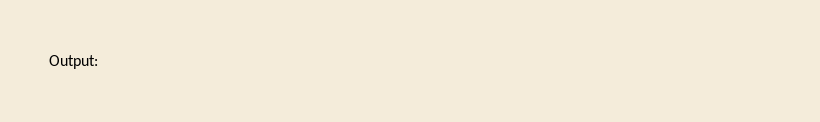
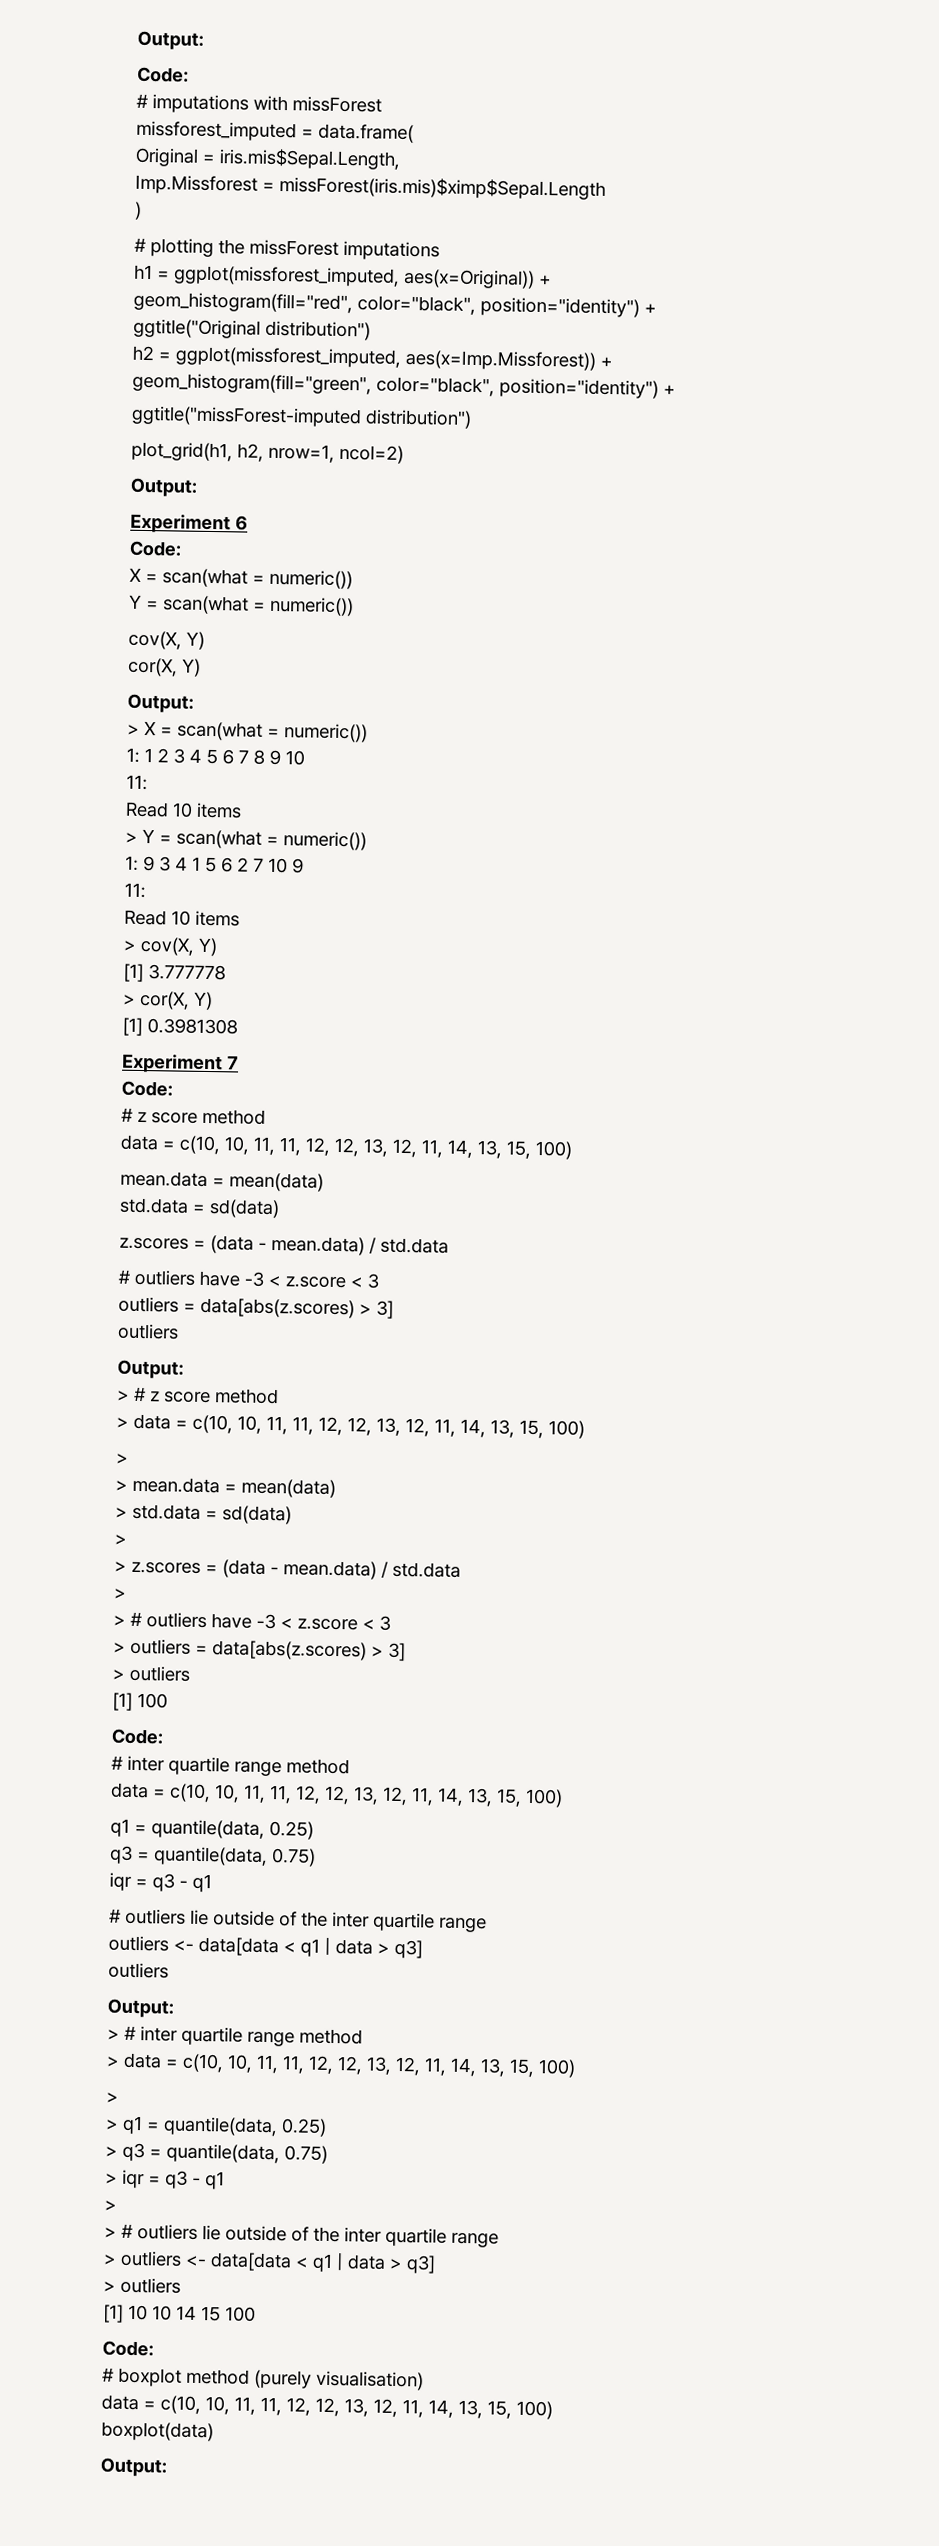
[49,55,98,69] Output: -> [137,30,204,50] [137,66,189,83] [136,93,382,114] [136,120,414,144] [135,147,401,170] [135,174,606,200] [134,201,142,220] [134,237,440,261] [134,264,552,289] [133,291,657,318] [133,318,371,341] [132,345,613,371] [132,372,676,399] [131,405,472,429] [131,441,404,464] [130,477,198,497] [130,513,248,534] [129,540,182,557] [129,567,353,590] [129,594,354,617] [128,630,205,650] [128,657,201,677] [127,693,194,713] [127,720,368,743] [126,747,305,766] [126,774,148,791] [125,801,242,819] [125,828,367,851] [125,855,304,874] [124,882,146,899] [124,909,240,927] [123,936,218,957] [123,963,226,983] [123,990,213,1011] [122,1017,238,1037] [122,1053,239,1074] [121,1080,173,1097] [121,1107,266,1125] [120,1134,573,1160] [120,1170,324,1192] [119,1197,280,1219] [119,1235,449,1256] [118,1269,379,1289] [118,1296,394,1319] [117,1323,179,1340] [117,1359,184,1379] [117,1386,279,1405] [116,1413,585,1439] [116,1453,129,1464] [115,1476,336,1498] [115,1503,292,1525] [114,1534,127,1545] [114,1559,461,1580] [114,1588,127,1599] [113,1611,391,1631] [113,1638,406,1662] [112,1665,190,1682] [112,1692,168,1711] [111,1728,164,1745] [111,1755,350,1777] [110,1782,563,1808] [110,1818,314,1840] [109,1845,316,1867] [109,1872,212,1893] [109,1908,487,1933] [108,1935,423,1959] [108,1962,169,1979] [107,1998,174,2018] [107,2025,363,2047] [106,2052,576,2078] [106,2092,119,2103] [105,2115,327,2137] [105,2142,328,2164] [105,2169,225,2190] [104,2200,117,2211] [104,2223,499,2248] [103,2250,436,2274] [103,2277,181,2294] [103,2304,256,2323] [102,2340,154,2357] [102,2367,424,2391] [101,2394,553,2420] [101,2421,214,2442] [100,2457,167,2477] Output: // Code: // # imputations with missForest // missforest_imputed = data.frame( // Original = iris.mis$Sepal.Length, // Imp.Missforest = missForest(iris.mis)$ximp$Sepal.Length // ) // # plotting the missForest imputations // h1 = ggplot(missforest_imputed, aes(x=Original)) + // geom_histogram(fill="red", color="black", position="identity") + // ggtitle("Original distribution") // h2 = ggplot(missforest_imputed, aes(x=Imp.Missforest)) + // geom_histogram(fill="green", color="black", position="identity") + // ggtitle("missForest-imputed distribution") // plot_grid(h1, h2, nrow=1, ncol=2) // Output: // Experiment 6 // Code: // X = scan(what = numeric()) // Y = scan(what = numeric()) // cov(X, Y) // cor(X, Y) // Output: // > X = scan(what = numeric()) // 1: 1 2 3 4 5 6 7 8 9 10 // 11: // Read 10 items // > Y = scan(what = numeric()) // 1: 9 3 4 1 5 6 2 7 10 9 // 11: // Read 10 items // > cov(X, Y) // [1] 3.777778 // > cor(X, Y) // [1] 0.3981308 // Experiment 7 // Code: // # z score method // data = c(10, 10, 11, 11, 12, 12, 13, 12, 11, 14, 13, 15, 100) // mean.data = mean(data) // std.data = sd(data) // z.scores = (data - mean.data) / std.data // # outliers have -3 < z.score < 3 // outliers = data[abs(z.scores) > 3] // outliers // Output: // > # z score method // > data = c(10, 10, 11, 11, 12, 12, 13, 12, 11, 14, 13, 15, 100) // > // > mean.data = mean(data) // > std.data = sd(data) // > // > z.scores = (data - mean.data) / std.data // > // > # outliers have -3 < z.score < 3 // > outliers = data[abs(z.scores) > 3] // > outliers // [1] 100 // Code: // # inter quartile range method // data = c(10, 10, 11, 11, 12, 12, 13, 12, 11, 14, 13, 15, 100) // q1 = quantile(data, 0.25) // q3 = quantile(data, 0.75) // iqr = q3 - q1 // # outliers lie outside of the inter quartile range // outliers <- data[data < q1 | data > q3] // outliers // Output: // > # inter quartile range method // > data = c(10, 10, 11, 11, 12, 12, 13, 12, 11, 14, 13, 15, 100) // > // > q1 = quantile(data, 0.25) // > q3 = quantile(data, 0.75) // > iqr = q3 - q1 // > // > # outliers lie outside of the inter quartile range // > outliers <- data[data < q1 | data > q3] // > outliers // [1] 10 10 14 15 100 // Code: // # boxplot method (purely visualisation) // data = c(10, 10, 11, 11, 12, 12, 13, 12, 11, 14, 13, 15, 100) // boxplot(data) // Output:

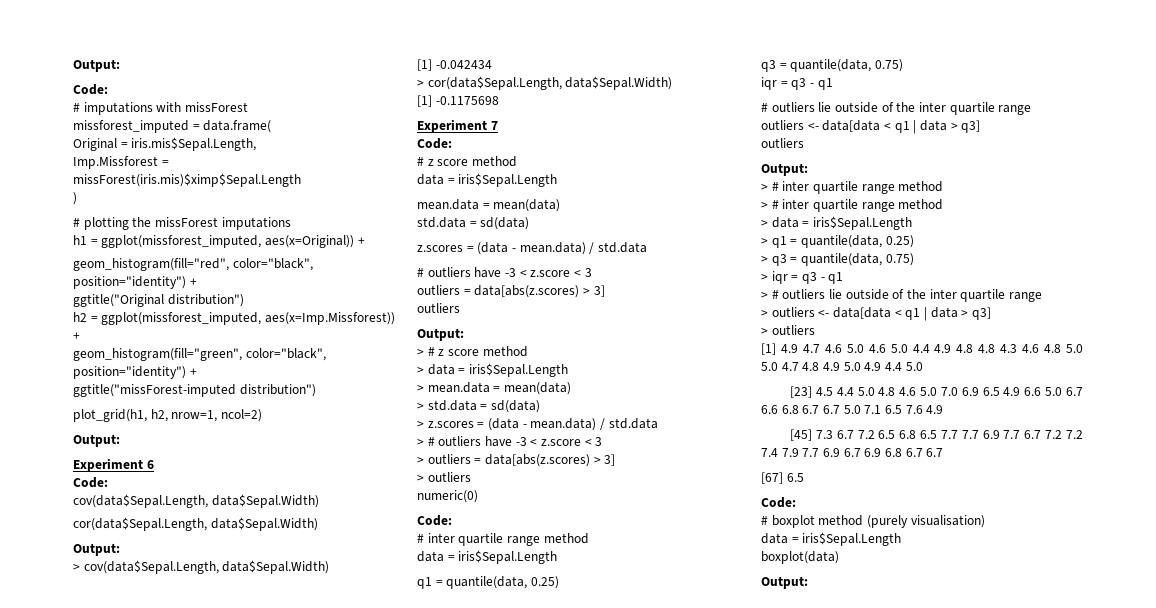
[129,567,353,590] [129,594,354,617] [128,630,205,650] [128,657,201,677] [127,693,194,713] [127,720,368,743] [126,747,305,766] [126,774,148,791] [125,801,242,819] [125,828,367,851] [125,855,304,874] [124,882,146,899] [124,909,240,927] [123,936,218,957] [123,963,226,983] [123,990,213,1011] [122,1017,238,1037] X = scan(what = numeric()) // Y = scan(what = numeric()) // cov(X, Y) // cor(X, Y) // Output: // > X = scan(what = numeric()) // 1: 1 2 3 4 5 6 7 8 9 10 // 11: // Read 10 items // > Y = scan(what = numeric()) // 1: 9 3 4 1 5 6 2 7 10 9 // 11: // Read 10 items // > cov(X, Y) // [1] 3.777778 // > cor(X, Y) // [1] 0.3981308 -> [73,494,319,508] [73,517,318,531] [73,543,120,556] [73,560,330,574] [417,59,492,71] [417,76,673,90] [417,95,499,107] cov(data$Sepal.Length, data$Sepal.Width) // cor(data$Sepal.Length, data$Sepal.Width) // Output: // > cov(data$Sepal.Length, data$Sepal.Width) // [1] -0.042434 // > cor(data$Sepal.Length, data$Sepal.Width) // [1] -0.1175698
[179,1135,573,1160] c(10, 10, 11, 11, 12, 12, 13, 12, 11, 14, 13, 15, 100) -> [458,173,558,187] iris$Sepal.Length
[192,1414,585,1439] [116,1453,129,1464] c(10, 10, 11, 11, 12, 12, 13, 12, 11, 14, 13, 15, 100) // > -> [468,363,568,377] iris$Sepal.Length
[114,1561,127,1572] // > -> (424, 424) none
[113,1615,126,1626] // > -> (424, 442) none
[112,1692,168,1711] [1] 100 -> [417,490,478,503] numeric(0)
[169,1783,563,1808] c(10, 10, 11, 11, 12, 12, 13, 12, 11, 14, 13, 15, 100) -> [458,550,558,564] iris$Sepal.Length
[123,2052,576,2078] [106,2092,119,2103] data = c(10, 10, 11, 11, 12, 12, 13, 12, 11, 14, 13, 15, 100) // > -> [771,199,944,212] [761,216,912,230] # inter quartile range method // > data = iris$Sepal.Length
[104,2227,117,2238] // > -> (768, 295) none
[128,2304,256,2322] 10 10 14 15 100 -> [780,344,1083,353] [761,362,923,371] [790,386,1083,398] [761,405,944,414] [790,429,1083,441] [761,448,944,457] [761,472,804,484] 4.9 4.7 4.6 5.0 4.6 5.0 4.4 4.9 4.8 4.8 4.3 4.6 4.8 5.0 5.0 4.7 4.8 4.9 5.0 4.9 4.4 5.0 // [23] 4.5 4.4 5.0 4.8 4.6 5.0 7.0 6.9 6.5 4.9 6.6 5.0 6.7 6.6 6.8 6.7 6.7 5.0 7.1 6.5 7.6 4.9 // [45] 7.3 6.7 7.2 6.5 6.8 6.5 7.7 7.7 6.9 7.7 6.7 7.2 7.2 7.4 7.9 7.7 6.9 6.7 6.9 6.8 6.7 6.7 // [67] 6.5
[160,2395,553,2420] c(10, 10, 11, 11, 12, 12, 13, 12, 11, 14, 13, 15, 100) -> [802,532,902,546] iris$Sepal.Length

